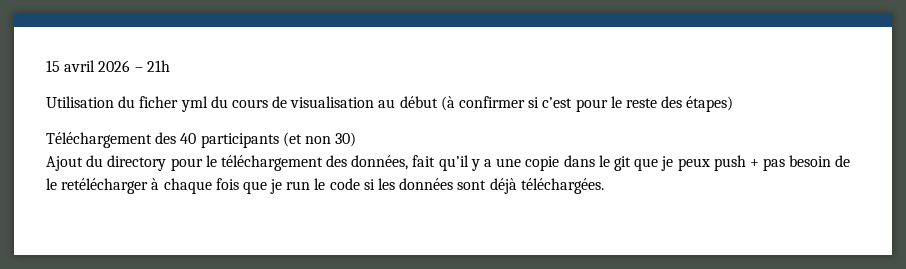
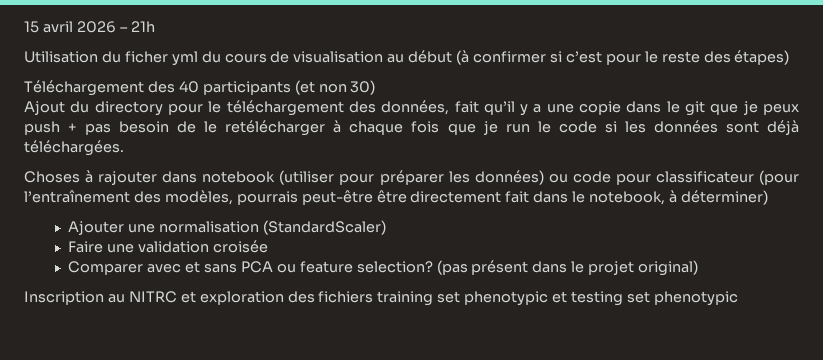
(604, 186) none -> [24,170,799,185] [24,190,768,205] [68,220,386,235] [68,240,268,253] [68,260,699,276] [24,291,738,306] // Choses à rajouter dans notebook (utiliser pour préparer les données) ou code pour classificateur (pour l’entraînement des modèles, pourrais peut-être être directement fait dans le notebook, à déterminer) // Ajouter une normalisation (StandardScaler) // Faire une validation croisée // Comparer avec et sans PCA ou feature selection? (pas présent dans le projet original) // Inscription au NITRC et exploration des fichiers training set phenotypic et testing set phenotypic

